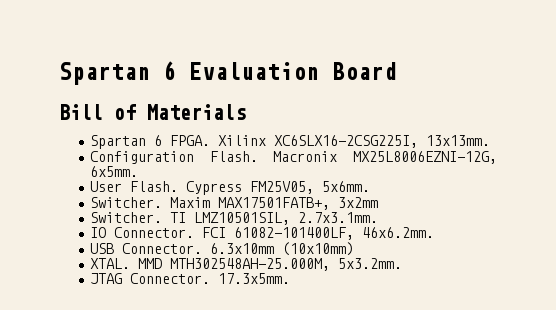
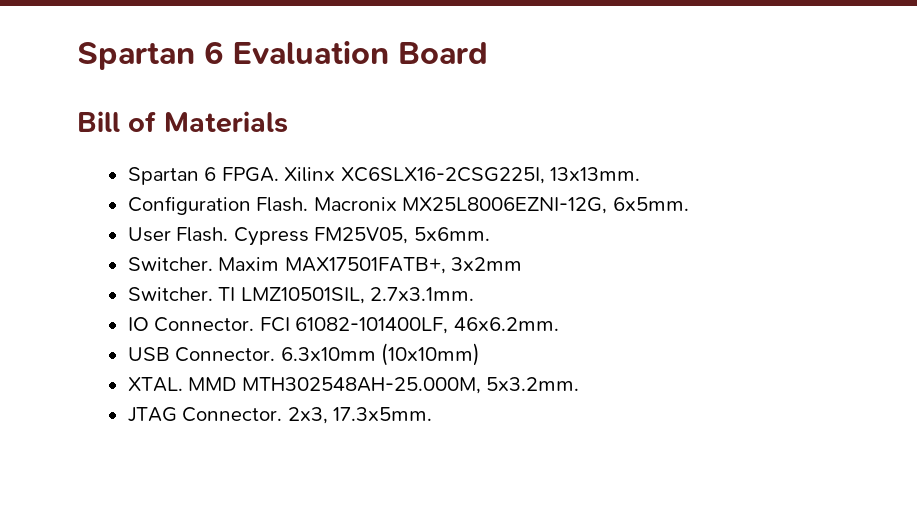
(210, 278) none -> [287,407,328,424] 2x3,

